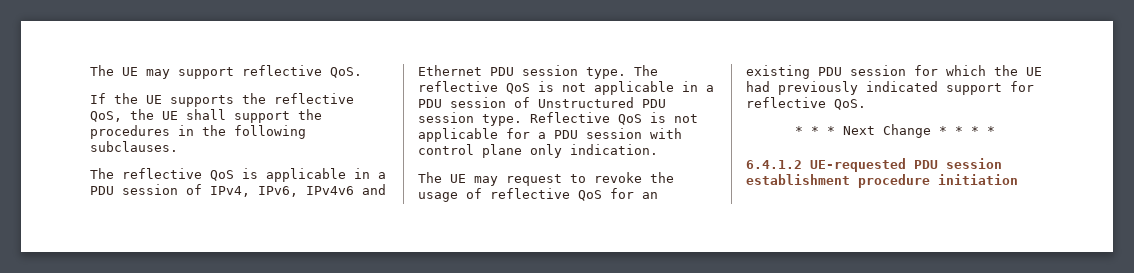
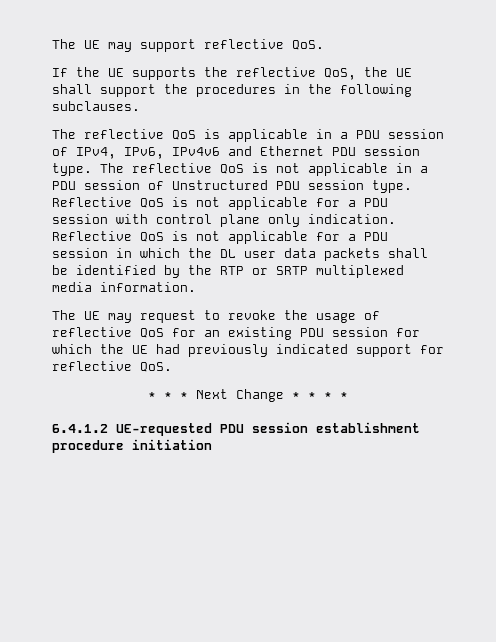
(658, 149) none -> [52,231,388,244] [52,248,428,261] [52,265,404,278] [52,282,196,292] Reflective QoS is not applicable for a PDU session in which the DL user data packets shall be identified by the RTP or SRTP multiplexed media information.

